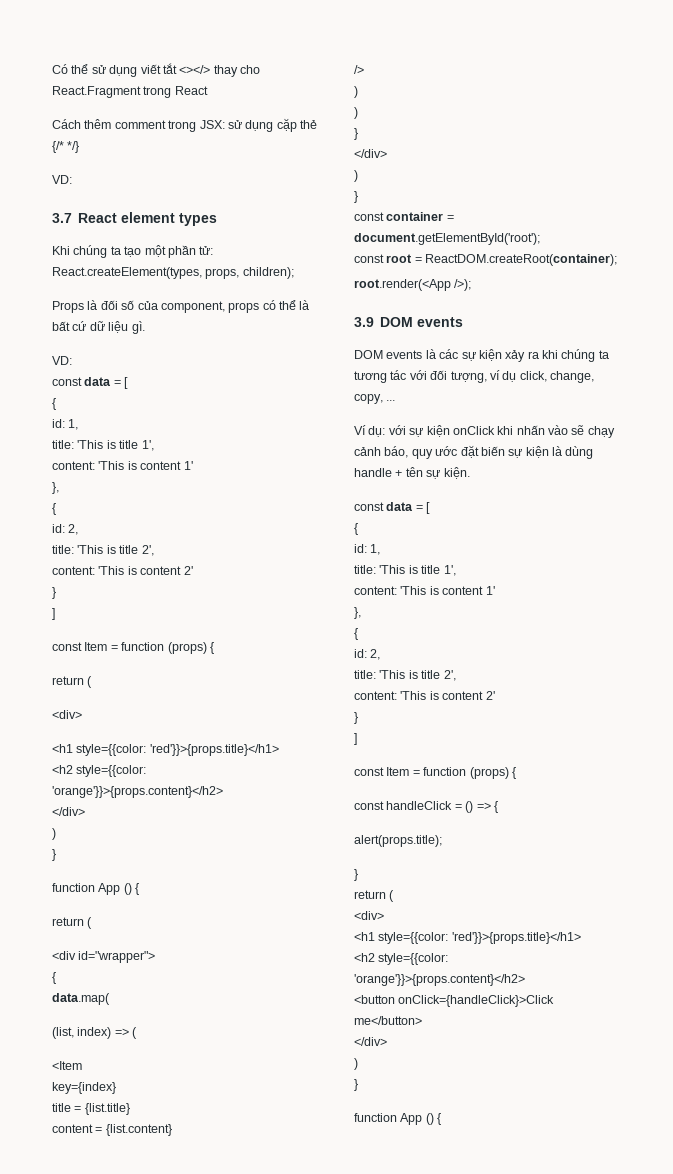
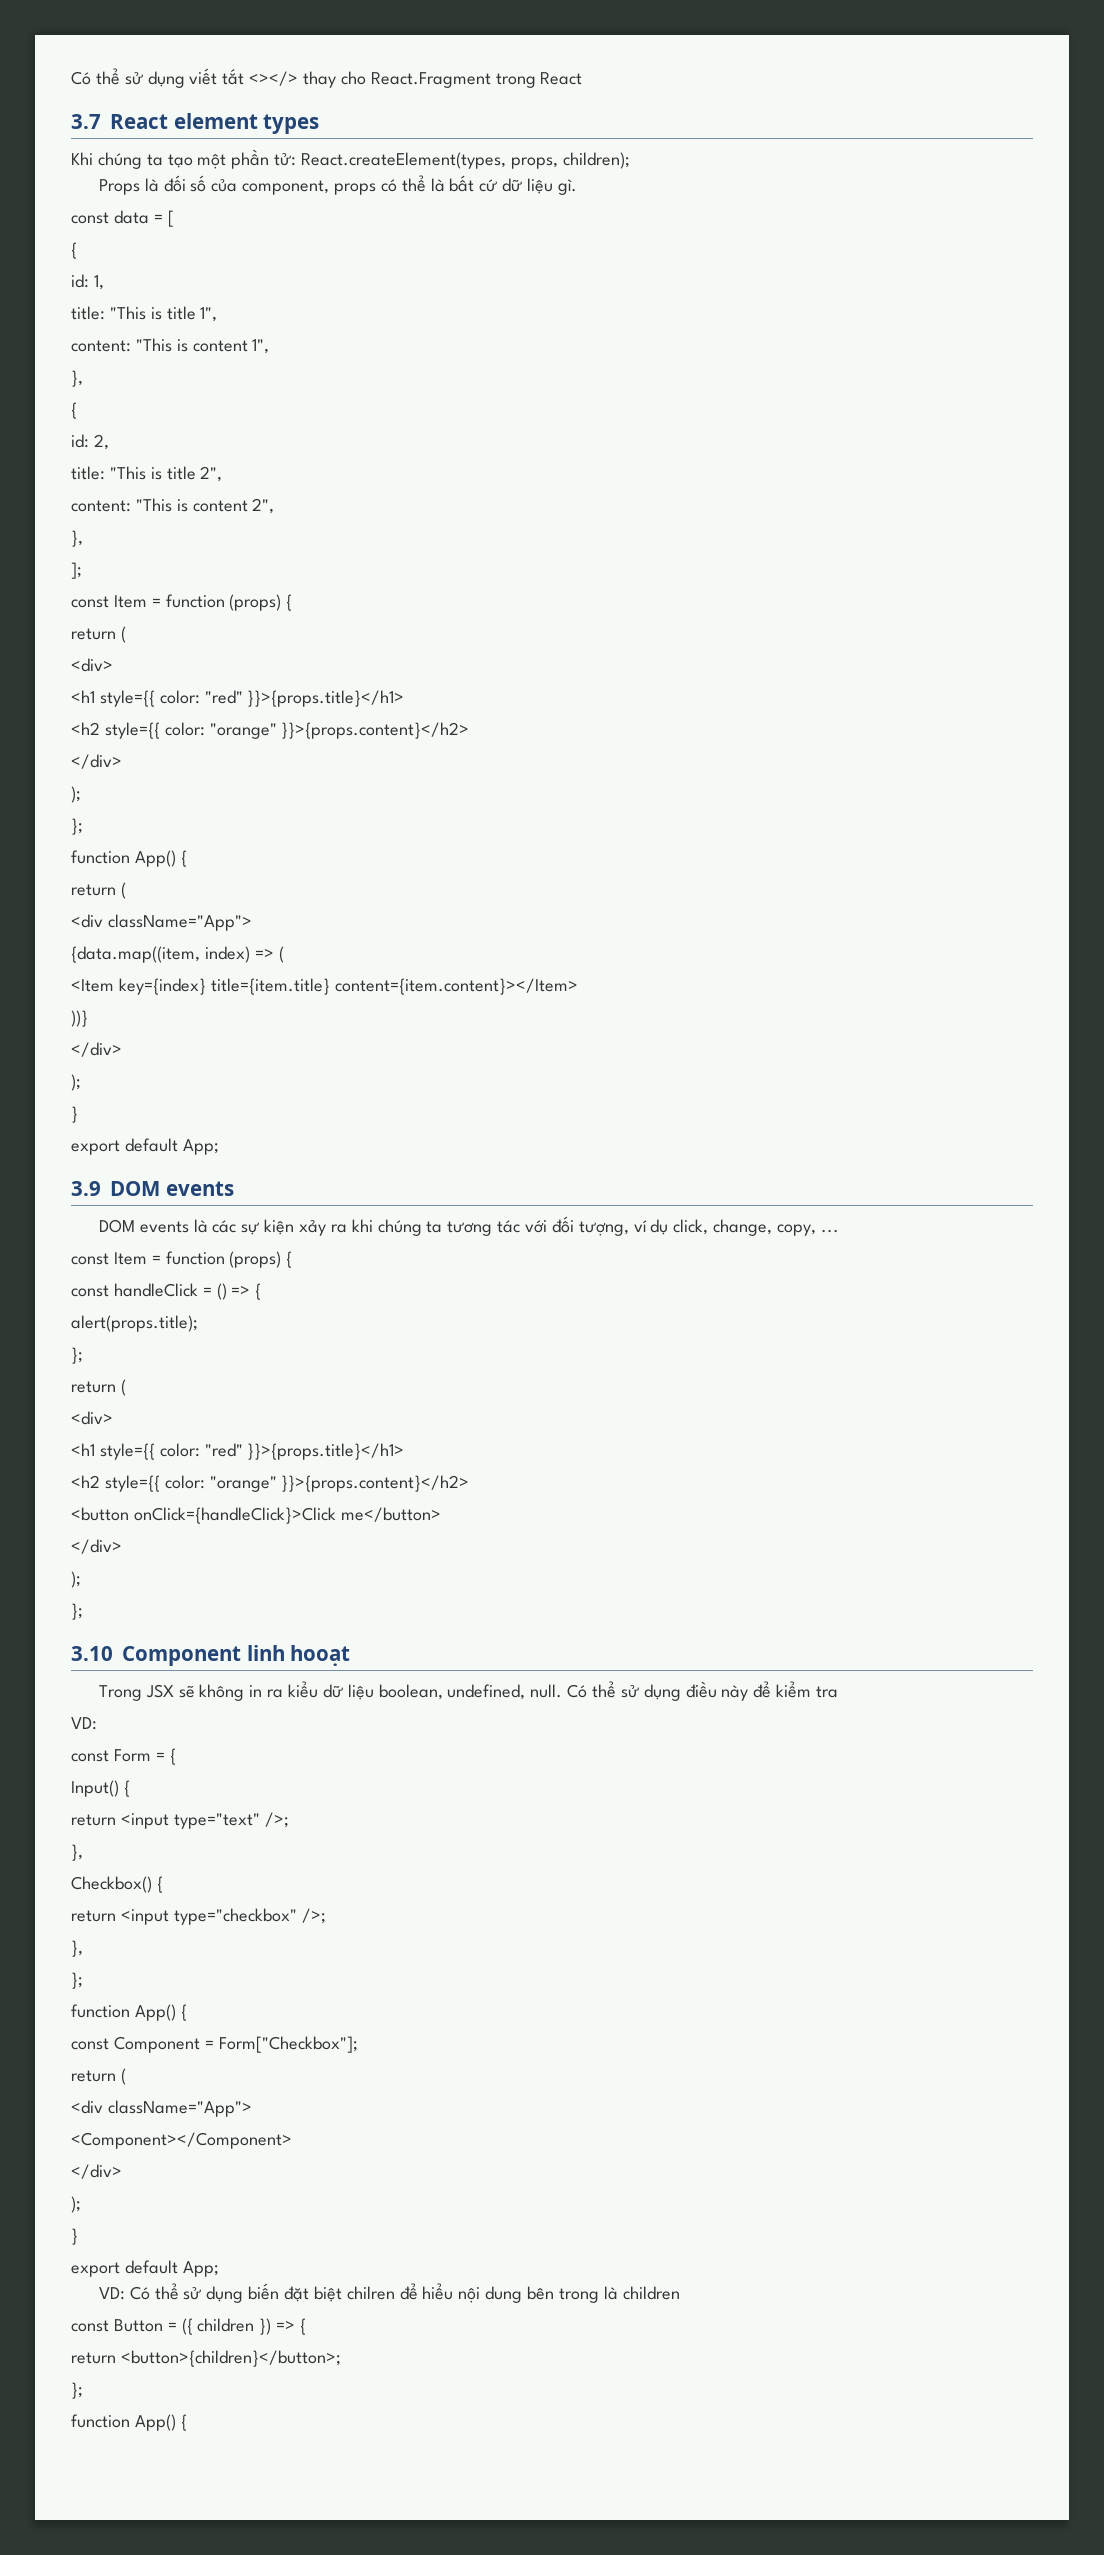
[52,118,317,132] [52,141,80,153] [52,175,72,184] // Cách thêm comment trong JSX: sử dụng cặp thẻ {/* */} // VD: -> (583, 78) none
[52,356,72,365] [52,377,129,389] [52,398,56,410] [52,419,79,430] [52,440,154,451] [52,461,193,470] [52,482,59,494] [52,503,56,515] [52,524,79,535] [52,545,154,556] [52,566,193,575] [52,587,56,599] [52,608,55,620] // VD: // const data = [ // { // id: 1, // title: 'This is title 1', // content: 'This is content 1' // }, // { // id: 2, // title: 'This is title 2', // content: 'This is content 2' // } // ] -> [71,210,174,227] [71,242,77,259] [71,274,104,290] [71,306,218,322] [71,338,270,354] [71,370,83,387] [71,402,77,419] [71,434,109,450] [71,466,223,482] [71,498,275,514] [71,530,83,547] [71,562,82,579] // const data = [ // { // id: 1, // title: "This is title 1", // content: "This is content 1", // }, // { // id: 2, // title: "This is title 2", // content: "This is content 2", // }, // ];
[76,744,279,756] [52,765,147,777] [52,786,223,798] [52,807,85,816] [52,828,56,840] [52,849,56,861] [52,883,132,895] style={{color: 'red'}}>{props.title}</h1> // <h2 style={{color: 'orange'}}>{props.content}</h2> // </div> // ) // } // function App () -> [99,690,405,707] [71,722,470,739] [71,754,122,769] [71,786,81,803] [71,818,83,835] [71,850,176,867] style={{ color: "red" }}>{props.title}</h1> // <h2 style={{ color: "orange" }}>{props.content}</h2> // </div> // ); // }; // function App()
[78,951,156,963] [52,972,56,984] [52,993,110,1005] [52,1027,74,1039] id="wrapper"> // { // data.map( // (list, -> [107,914,252,931] [71,946,200,963] className="App"> // {data.map((item,
[52,1082,116,1094] [52,1103,130,1115] [52,1124,172,1136] [354,65,364,74] [354,86,358,98] [354,107,358,119] [354,128,358,140] [354,149,387,158] [354,170,358,182] [354,191,358,203] [354,212,454,221] [354,233,540,245] [354,254,618,266] [354,279,472,291] // key={index} // title = {list.title} // content = {list.content} // /> // ) // ) // } // </div> // ) // } // const container = document.getElementById('root'); // const root = ReactDOM.createRoot(container); // root.render(<App />); -> [118,978,578,995] [71,1010,88,1027] [71,1042,122,1057] [71,1074,81,1091] [71,1106,78,1123] [71,1138,219,1155] key={index} title={item.title} content={item.content}></Item> // ))} // </div> // ); // } // export default App;
[354,425,615,438] [354,445,594,459] [354,467,470,479] [354,502,431,514] [354,523,358,535] [354,544,381,555] [354,565,456,576] [354,586,495,595] [354,607,361,619] [354,628,358,640] [354,649,381,660] [354,670,456,681] [354,691,495,700] [354,712,358,724] [354,733,357,745] // Ví dụ: với sự kiện onClick khi nhấn vào sẽ chạy cảnh báo, quy ước đặt biến sự kiện là dùng handle + tên sự kiện. // const data = [ // { // id: 1, // title: 'This is title 1', // content: 'This is content 1' // }, // { // id: 2, // title: 'This is title 2', // content: 'This is content 2' // } // ] -> (839, 1231) none
[354,869,358,881] [354,890,395,902] [354,911,384,920] [354,932,581,944] [354,953,449,965] [354,974,525,986] [354,995,555,1007] [354,1016,422,1025] [354,1037,387,1046] [354,1058,358,1070] [354,1079,358,1091] [354,1113,434,1125] } // return ( // <div> // <h1 style={{color: 'red'}}>{props.title}</h1> // <h2 style={{color: 'orange'}}>{props.content}</h2> // <button onClick={handleClick}>Click me</button> // </div> // ) // } // function App () -> [71,1347,83,1364] [71,1379,126,1396] [71,1411,113,1425] [71,1443,405,1460] [71,1475,470,1492] [71,1507,441,1524] [71,1539,122,1554] [71,1571,81,1588] [71,1603,83,1620] [71,1645,351,1666] [98,1681,839,1701] [71,1717,97,1730] [71,1748,176,1765] [71,1780,130,1797] [71,1812,289,1829] [71,1844,83,1861] [71,1876,163,1893] [71,1908,326,1925] [71,1940,83,1957] [71,1972,83,1989] [71,2004,187,2021] [71,2036,358,2053] [71,2068,126,2085] [71,2100,252,2117] [71,2132,292,2149] [71,2164,122,2179] [71,2196,81,2213] [71,2228,78,2245] [71,2260,219,2277] [98,2283,680,2303] [71,2318,307,2335] [71,2350,341,2367] [71,2382,83,2399] [71,2414,176,2431] }; // return ( // <div> // <h1 style={{ color: "red" }}>{props.title}</h1> // <h2 style={{ color: "orange" }}>{props.content}</h2> // <button onClick={handleClick}>Click me</button> // </div> // ); // }; // 3.10 Component linh hooạt // Trong JSX sẽ không in ra kiểu dữ liệu boolean, undefined, null. Có thể sử dụng điều này để kiểm tra // VD: // const Form = { // Input() { // return <input type="text" />; // }, // Checkbox() { // return <input type="checkbox" />; // }, // }; // function App() { // const Component = Form["Checkbox"]; // return ( // <div className="App"> // <Component></Component> // </div> // ); // } // export default App; // VD: Có thể sử dụng biến đặt biệt chilren để hiểu nội dung bên trong là children // const Button = ({ children }) => { // return <button>{children}</button>; // }; // function App()

